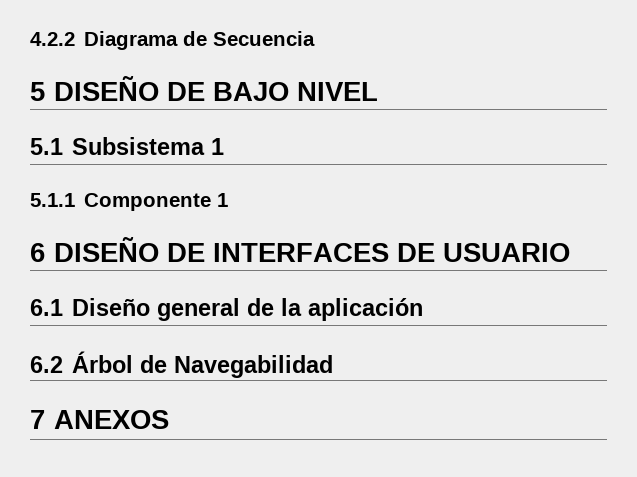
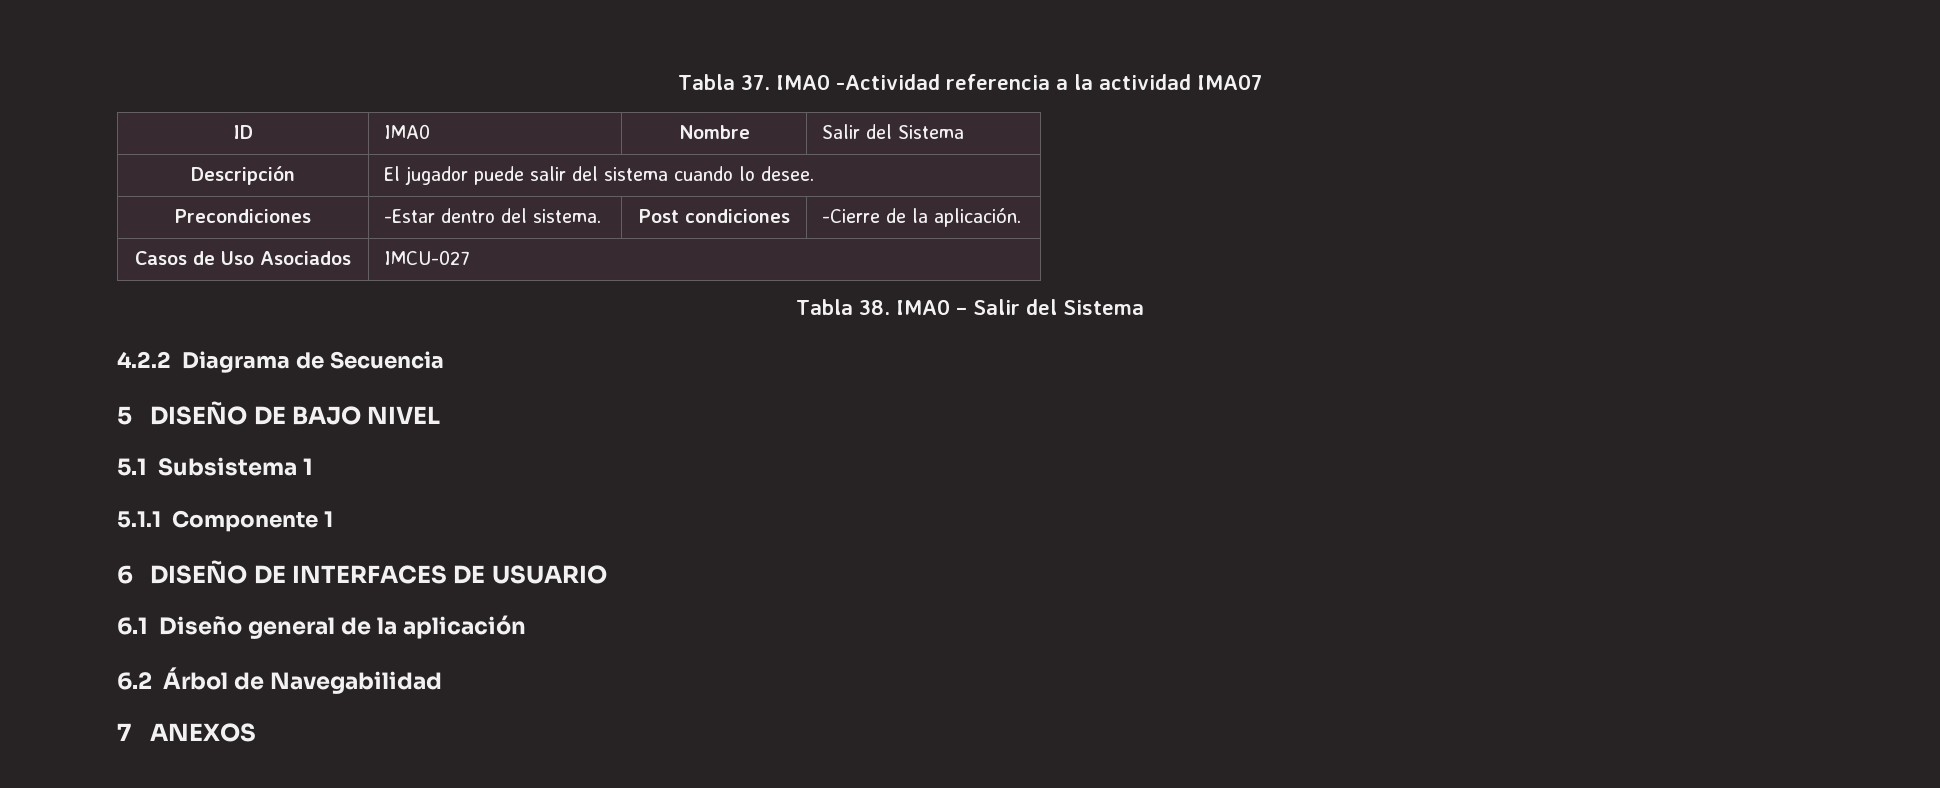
(30, 39) none -> [678,74,1262,90] [233,125,253,139] [383,124,430,139] [678,125,750,139] [821,124,964,139] [191,166,295,185] [383,166,814,185] [175,209,311,223] [383,208,601,223] [638,209,790,223] [821,208,1021,227] [135,251,351,265] [383,250,470,265] [796,299,1144,315] Tabla 37. IMA0 -Actividad referencia a la actividad IMA07 // ID | IMA0 | Nombre | Salir del Sistema // Descripción | El jugador puede salir del sistema cuando lo desee. // Precondiciones | -Estar dentro del sistema. | Post condiciones | -Cierre de la aplicación. // Casos de Uso Asociados | IMCU-027 // Tabla 38. IMA0 – Salir del Sistema //

